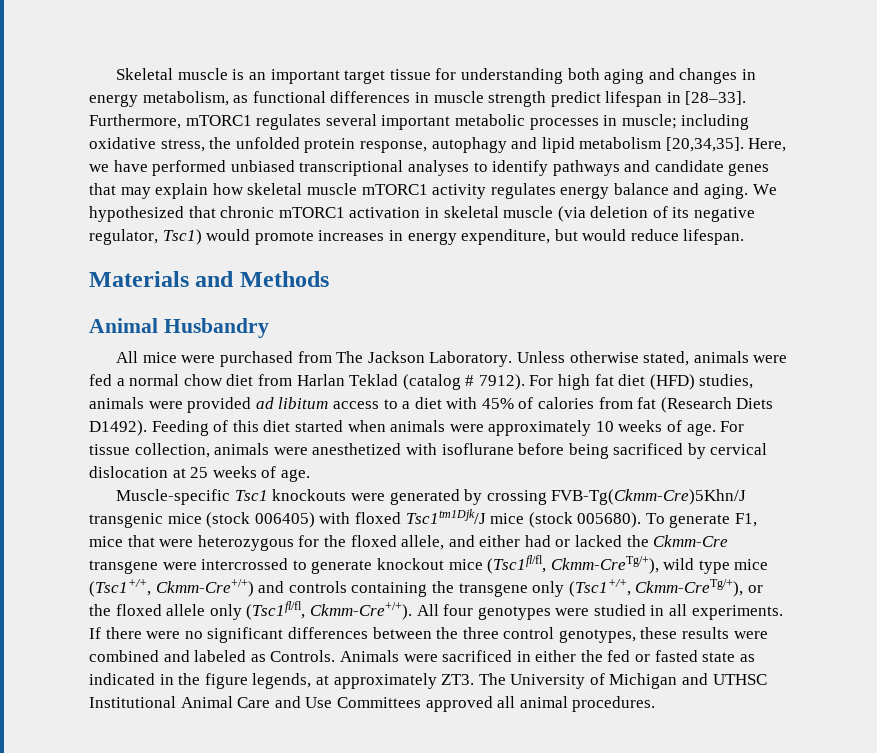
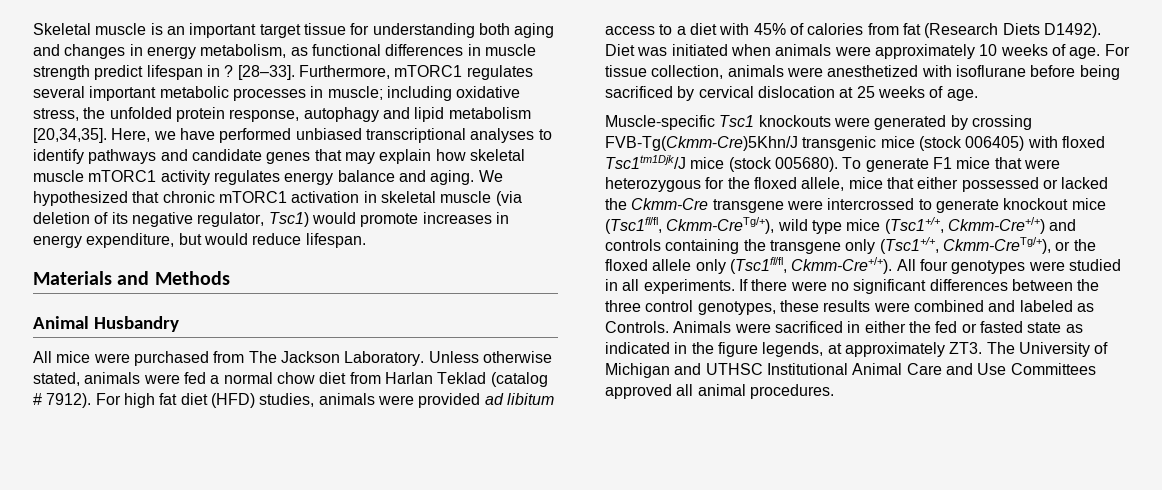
(681, 97) none -> [224,65,234,77] ?
[151,420,343,436] Feeding of this diet started -> [605,44,728,56] Diet was initiated
[735,513,758,527] F1, -> [932,157,952,169] F1
[448,535,551,547] and either had -> [848,177,1039,192] mice that either possessed

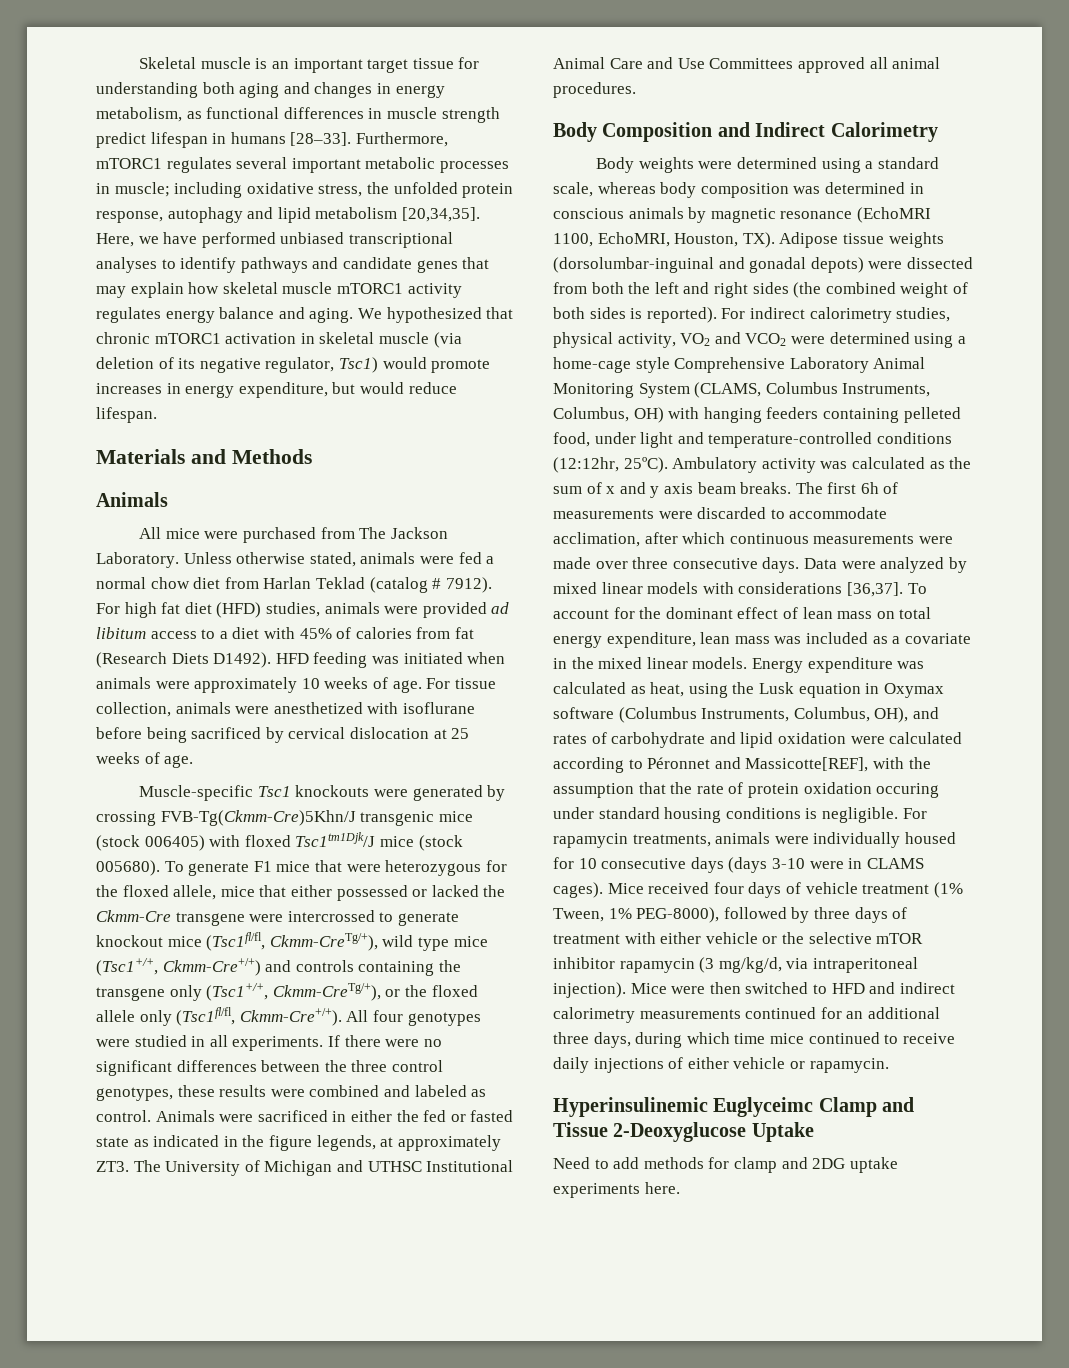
[224,65,234,77] ? -> [230,132,286,144] humans
[33,316,179,332] Animal Husbandry -> [96,492,168,507] Animals
[605,44,635,56] Diet -> [275,652,368,668] HFD feeding
[605,321,669,333] Controls. -> [96,1110,151,1122] control.
(834, 391) none -> [553,122,938,142] [596,157,939,173] [553,182,924,198] [553,207,931,223] [553,232,944,248] [553,257,973,273] [553,282,968,298] [553,307,951,323] [553,332,966,348] [553,357,926,373] [553,382,931,398] [553,407,961,423] [553,432,952,448] [553,457,972,473] [553,482,899,498] [553,507,888,519] [553,532,953,547] [553,557,967,573] [553,582,927,597] [553,607,932,619] [553,632,971,648] [553,657,925,673] [553,682,944,698] [553,707,939,723] [553,732,963,748] [553,757,931,773] [553,782,940,798] [553,807,927,823] [553,832,956,848] [553,857,924,873] [553,882,963,898] [553,907,908,923] [553,932,924,944] [553,957,918,973] [553,982,955,998] [553,1007,940,1023] [553,1032,955,1048] [553,1057,889,1073] [553,1097,915,1117] [553,1122,814,1142] [553,1157,898,1173] [553,1182,680,1198] // Body Composition and Indirect Calorimetry // Body weights were determined using a standard scale, whereas body composition was determined in conscious animals by magnetic resonance (EchoMRI 1100, EchoMRI, Houston, TX). Adipose tissue weights (dorsolumbar-inguinal and gonadal depots) were dissected from both the left and right sides (the combined weight of both sides is reported). For indirect calorimetry studies, physical activity, VO2 and VCO2 were determined using a home-cage style Comprehensive Laboratory Animal Monitoring System (CLAMS, Columbus Instruments, Columbus, OH) with hanging feeders containing pelleted food, under light and temperature-controlled conditions (12:12hr, 25ºC). Ambulatory activity was calculated as the sum of x and y axis beam breaks. The first 6h of measurements were discarded to accommodate acclimation, after which continuous measurements were made over three consecutive days. Data were analyzed by mixed linear models with considerations [36,37]. To account for the dominant effect of lean mass on total energy expenditure, lean mass was included as a covariate in the mixed linear models. Energy expenditure was calculated as heat, using the Lusk equation in Oxymax software (Columbus Instruments, Columbus, OH), and rates of carbohydrate and lipid oxidation were calculated according to Péronnet and Massicotte[REF], with the assumption that the rate of protein oxidation occuring under standard housing conditions is negligible. For rapamycin treatments, animals were individually housed for 10 consecutive days (days 3-10 were in CLAMS cages). Mice received four days of vehicle treatment (1% Tween, 1% PEG-8000), followed by three days of treatment with either vehicle or the selective mTOR inhibitor rapamycin (3 mg/kg/d, via intraperitoneal injection). Mice were then switched to HFD and indirect calorimetry measurements continued for an additional three days, during which time mice continued to receive daily injections of either vehicle or rapamycin. // Hyperinsulinemic Euglyceimc Clamp and Tissue 2-Deoxyglucose Uptake // Need to add methods for clamp and 2DG uptake experiments here.

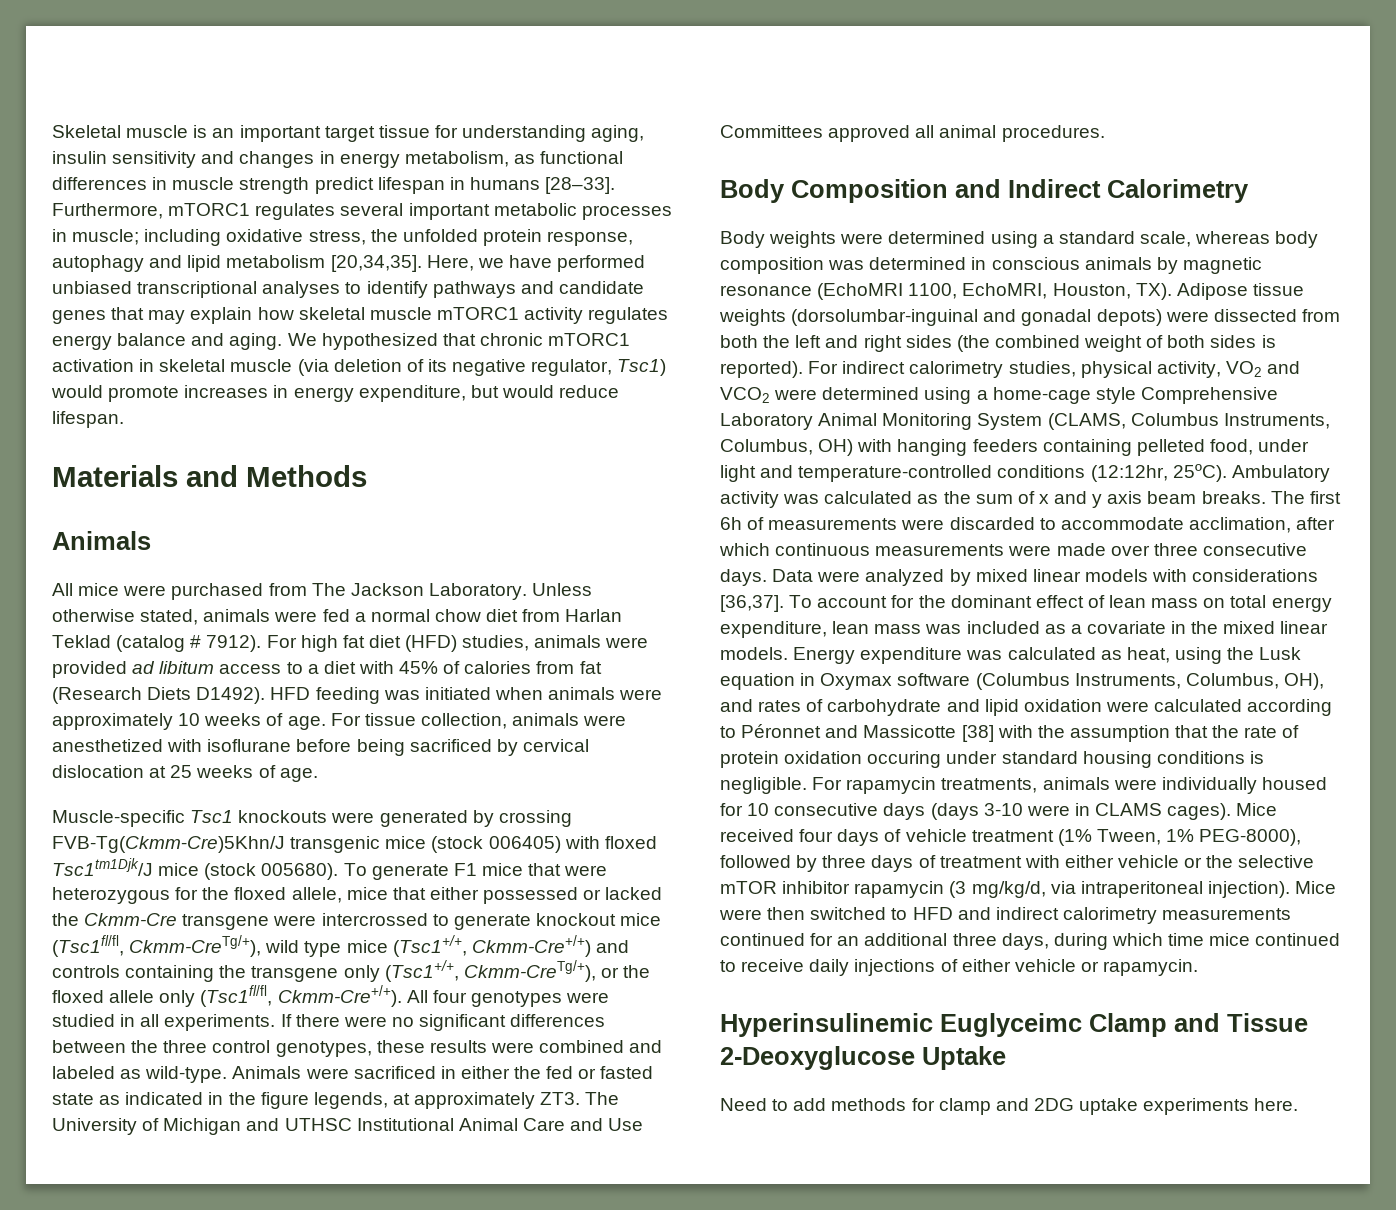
[202,82,280,98] both aging -> [591,125,645,142] [52,151,197,168] aging, insulin sensitivity
[96,1110,151,1122] control. -> [145,1066,228,1083] wild-type.
[745,757,869,772] Massicotte[REF], -> [863,725,994,742] Massicotte [38]

